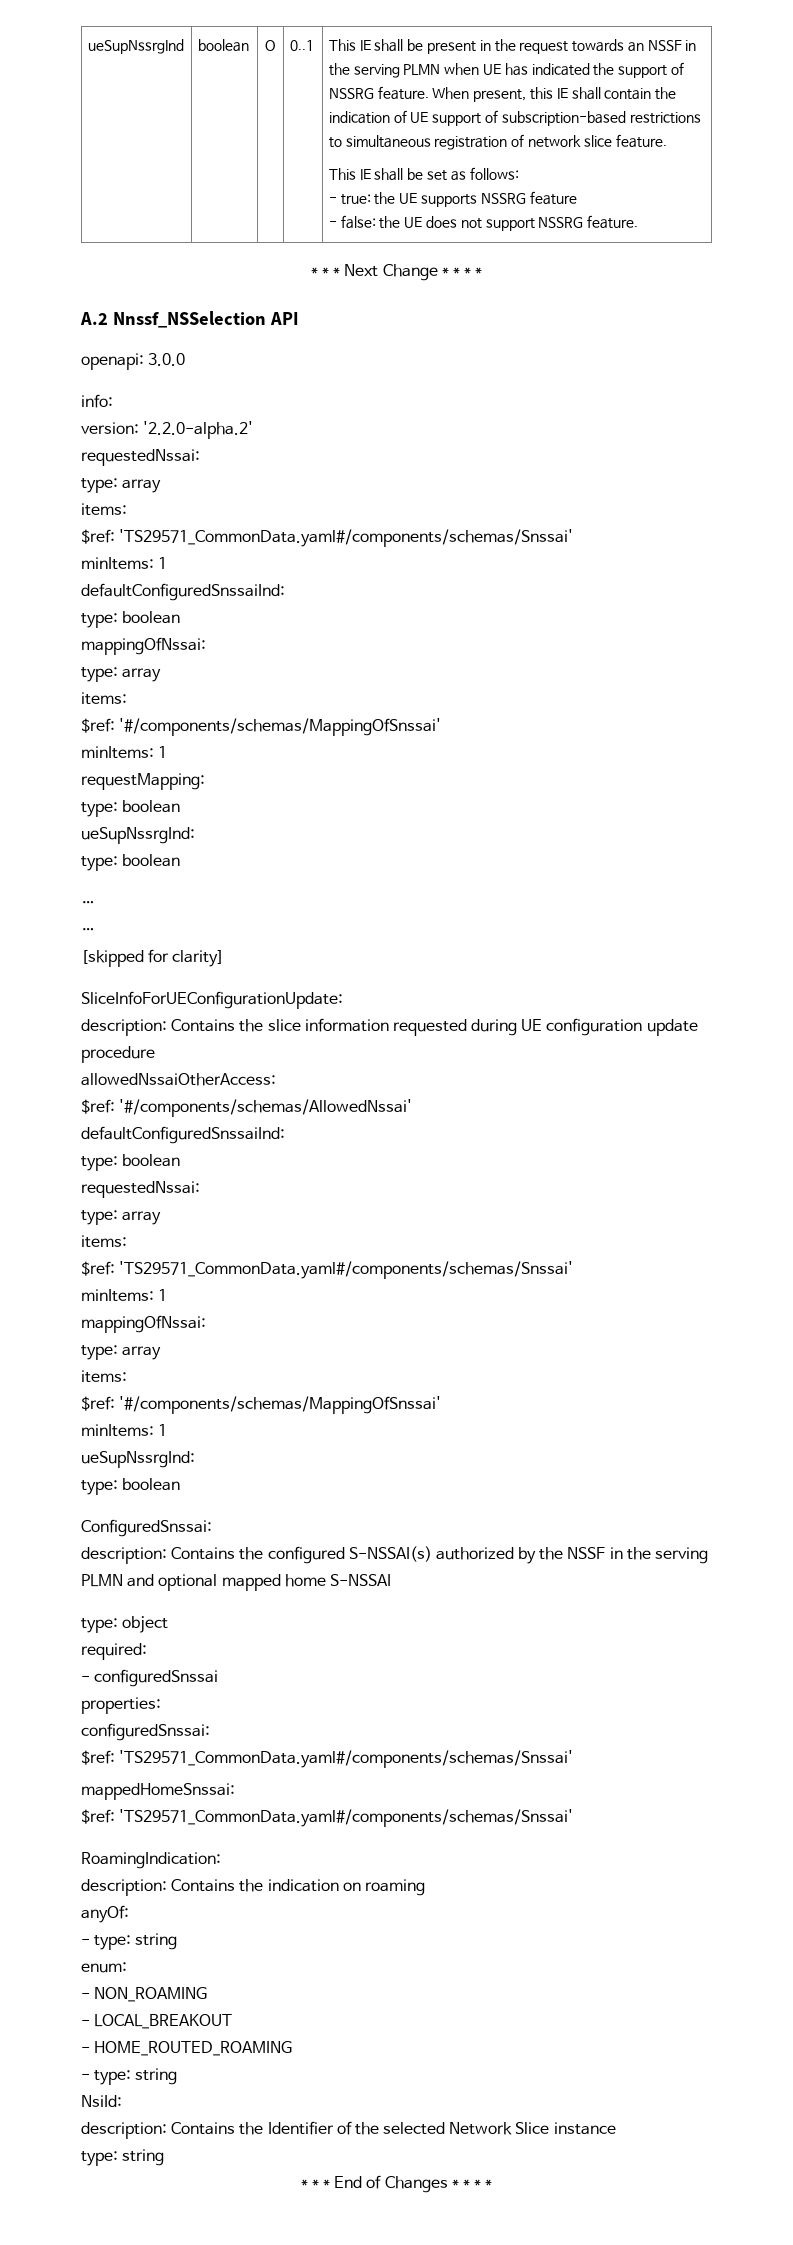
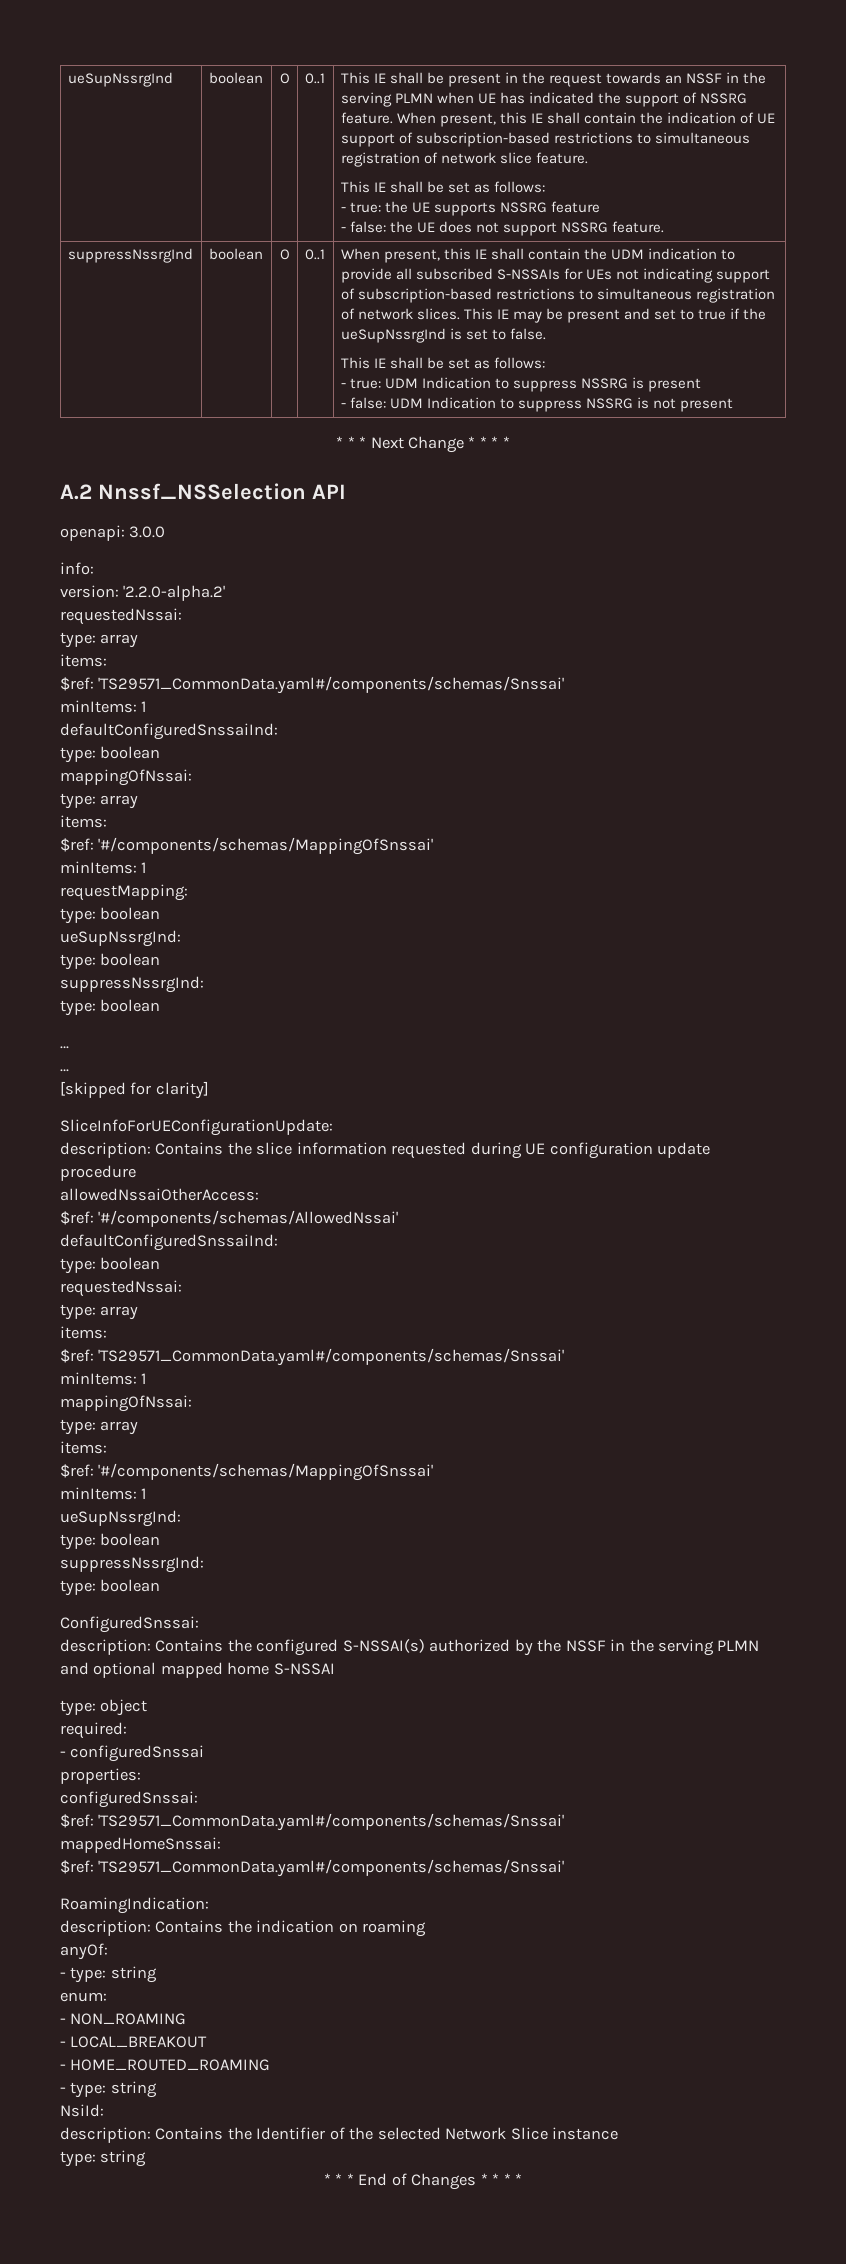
(639, 222) none -> [67,248,193,263] [208,248,263,260] [279,249,290,260] [304,249,325,260] [340,248,736,263] [340,268,770,283] [340,288,775,303] [340,308,767,323] [340,328,546,343] [340,357,545,369] [340,377,701,392] [340,397,734,412] // suppressNssrgInd | boolean | O | 0..1 | When present, this IE shall contain the UDM indication to provide all subscribed S-NSSAIs for UEs not indicating support of subscription-based restrictions to simultaneous registration of network slices. This IE may be present and set to true if the ueSupNssrgInd is set to false. // This IE shall be set as follows: // - true: UDM Indication to suppress NSSRG is present // - false: UDM Indication to suppress NSSRG is not present
(181, 860) none -> [60,976,204,993] [60,999,161,1016] // suppressNssrgInd: // type: boolean
(181, 1484) none -> [60,1556,204,1573] [60,1579,161,1596] // suppressNssrgInd: // type: boolean

